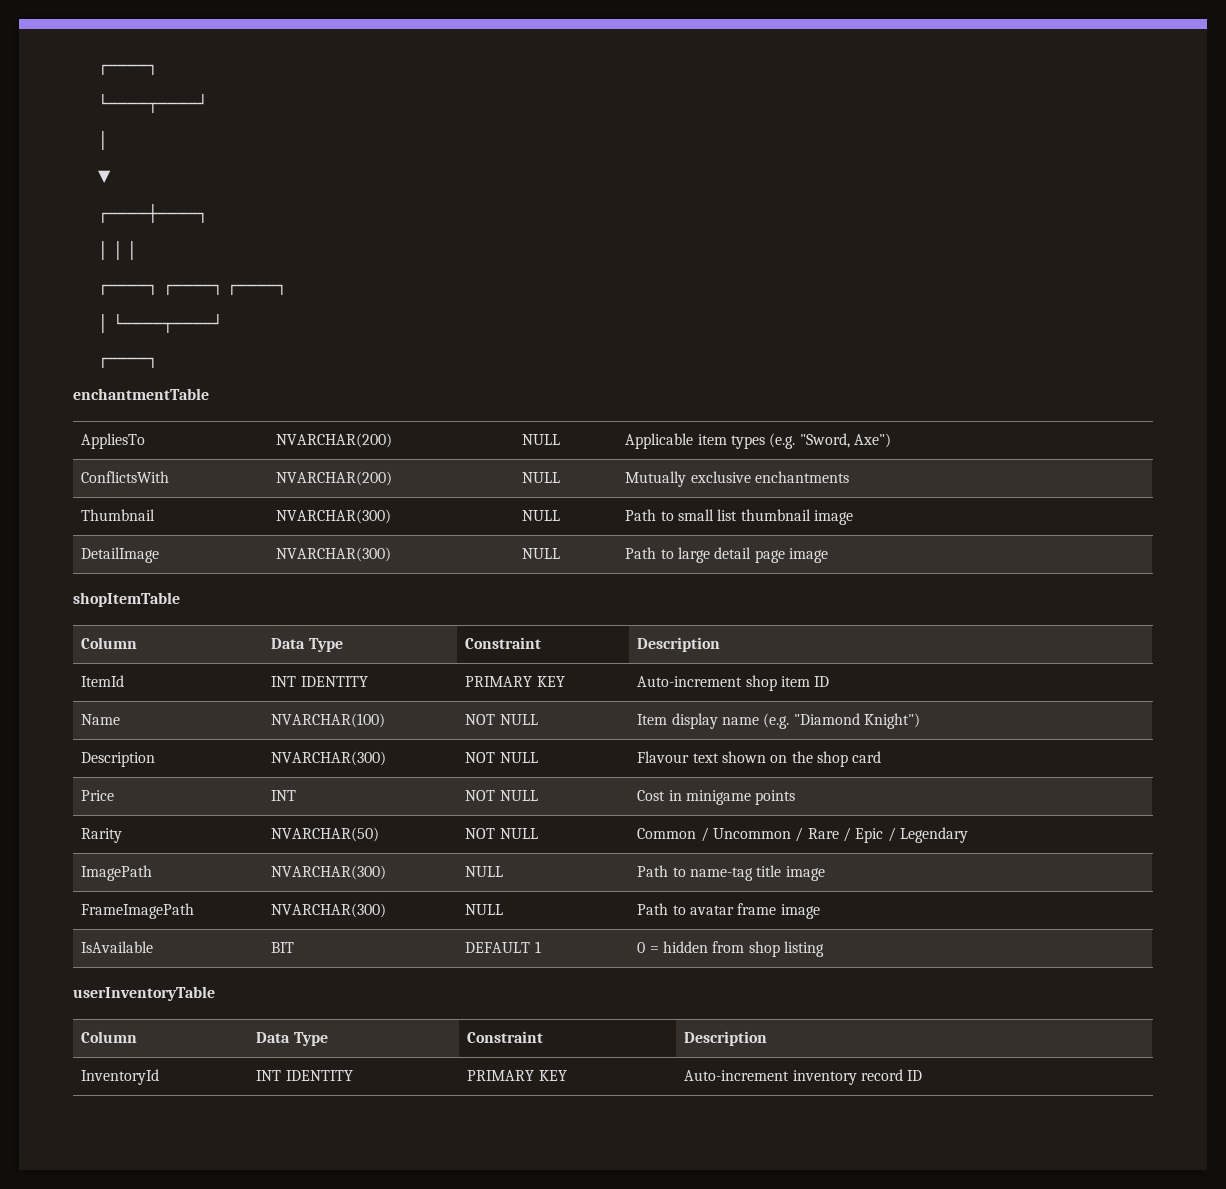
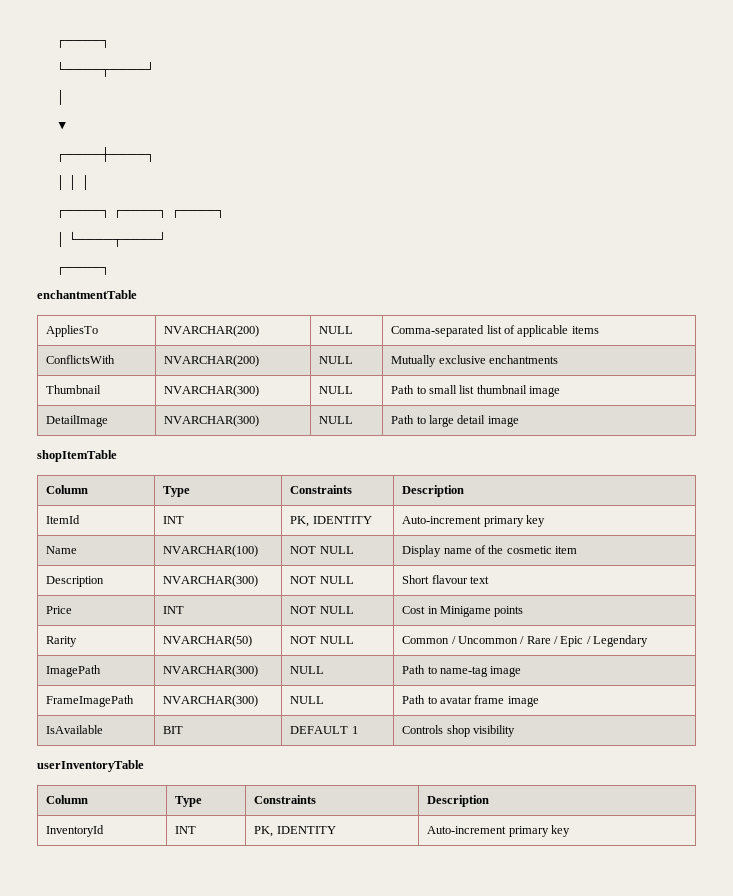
[625,433,892,449] Applicable item types (e.g. "Sword, Axe") -> [391,325,599,337] Comma-separated list of applicable items
[754,550,785,563] page -> (486, 419) none
[271,638,343,652] [465,637,542,649] Data Type | Constraint -> [163,486,191,497] [290,485,353,494] Type | Constraints
[300,676,368,687] [465,676,565,687] [637,675,830,691] IDENTITY | PRIMARY KEY | Auto-increment shop item ID -> [290,516,372,527] [402,515,545,527] | PK, IDENTITY | Auto-increment primary key
[637,713,921,729] Item display name (e.g. "Diamond Knight") -> [402,545,578,557] Display name of the cosmetic item
[637,751,690,763] Flavour -> [402,575,468,584] Short flavour
[722,751,882,767] shown on the shop card -> (489, 580) none
[686,790,752,805] minigame -> [439,606,491,617] Minigame
[756,865,782,877] title -> (488, 671) none
[637,941,825,957] 0 = hidden from shop listing -> [402,725,515,737] Controls shop visibility
[256,1032,328,1046] [467,1031,544,1043] Data Type | Constraint -> [175,796,203,807] [254,795,317,804] Type | Constraints
[285,1070,353,1081] [467,1070,567,1081] [684,1069,923,1085] IDENTITY | PRIMARY KEY | Auto-increment inventory record ID -> [254,826,336,837] [427,825,570,837] | PK, IDENTITY | Auto-increment primary key

